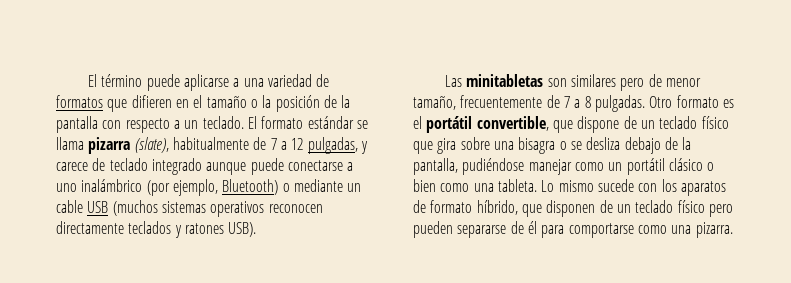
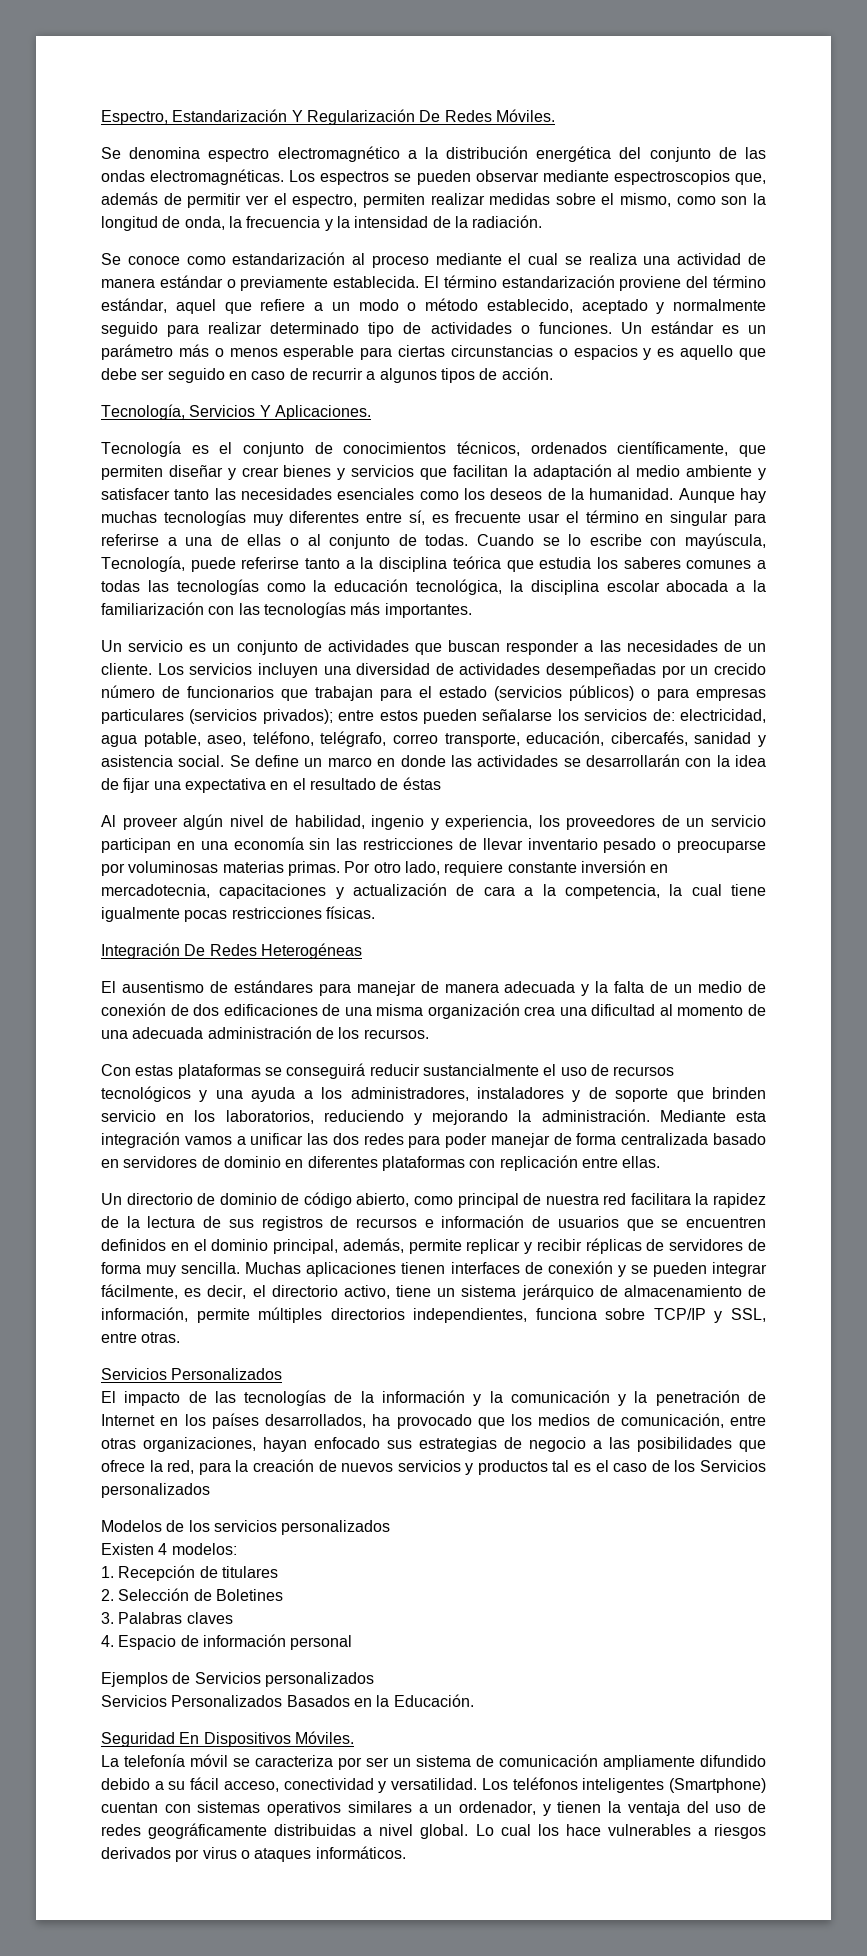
[87,74,330,91] [56,95,351,112] [56,116,368,133] [56,137,368,154] [56,158,354,175] [56,179,362,196] [56,200,323,217] [56,221,257,238] [444,74,701,91] [413,95,734,112] [413,116,729,133] [413,137,692,154] [413,158,715,175] [413,179,726,196] [413,200,733,217] [413,221,733,238] El término puede aplicarse a una variedad de formatos que difieren en el tamaño o la posición de la pantalla con respecto a un teclado. El formato estándar se llama pizarra (slate), habitualmente de 7 a 12 pulgadas, y carece de teclado integrado aunque puede conectarse a uno inalámbrico (por ejemplo, Bluetooth) o mediante un cable USB (muchos sistemas operativos reconocen directamente teclados y ratones USB). // Las minitabletas son similares pero de menor tamaño, frecuentemente de 7 a 8 pulgadas. Otro formato es el portátil convertible, que dispone de un teclado físico que gira sobre una bisagra o se desliza debajo de la pantalla, pudiéndose manejar como un portátil clásico o bien como una tableta. Lo mismo sucede con los aparatos de formato híbrido, que disponen de un teclado físico pero pueden separarse de él para comportarse como una pizarra. -> [101,109,555,125] [101,146,766,162] [101,169,766,185] [101,192,766,208] [101,215,543,231] [101,252,766,268] [101,275,766,291] [101,298,766,314] [101,321,766,337] [101,344,766,360] [101,367,553,383] [101,404,371,420] [101,441,766,457] [101,464,766,480] [101,488,766,503] [101,510,766,526] [101,533,767,549] [101,556,767,572] [101,579,767,595] [101,602,472,618] [101,640,766,655] [101,663,766,678] [101,685,766,701] [101,709,767,724] [101,731,767,747] [101,754,766,767] [101,777,441,793] [101,814,767,830] [101,837,766,853] [101,860,669,876] [101,883,767,899] [101,906,375,922] [101,943,362,959] [101,980,767,996] [101,1003,767,1019] [101,1026,429,1039] [101,1063,675,1079] [101,1086,766,1102] [101,1109,767,1125] [101,1132,766,1148] [101,1155,661,1171] [101,1192,766,1208] [101,1215,766,1231] [101,1238,766,1254] [101,1261,768,1277] [101,1284,766,1300] [101,1307,766,1323] [101,1332,181,1343] [101,1368,283,1380] [101,1390,767,1406] [101,1413,766,1429] [101,1437,766,1452] [101,1459,766,1475] [101,1483,210,1498] [101,1520,391,1535] [101,1543,237,1555] [101,1565,278,1581] [101,1588,283,1601] [101,1612,233,1624] [101,1634,353,1650] [101,1672,374,1687] [101,1694,474,1707] [101,1731,354,1747] [101,1754,766,1770] [101,1777,767,1793] [101,1801,766,1816] [101,1823,766,1839] [101,1846,406,1862] Espectro, Estandarización Y Regularización De Redes Móviles. // Se denomina espectro electromagnético a la distribución energética del conjunto de las ondas electromagnéticas. Los espectros se pueden observar mediante espectroscopios que, además de permitir ver el espectro, permiten realizar medidas sobre el mismo, como son la longitud de onda, la frecuencia y la intensidad de la radiación. // Se conoce como estandarización al proceso mediante el cual se realiza una actividad de manera estándar o previamente establecida. El término estandarización proviene del término estándar, aquel que refiere a un modo o método establecido, aceptado y normalmente seguido para realizar determinado tipo de actividades o funciones. Un estándar es un parámetro más o menos esperable para ciertas circunstancias o espacios y es aquello que debe ser seguido en caso de recurrir a algunos tipos de acción. // Tecnología, Servicios Y Aplicaciones. // Tecnología es el conjunto de conocimientos técnicos, ordenados científicamente, que permiten diseñar y crear bienes y servicios que facilitan la adaptación al medio ambiente y satisfacer tanto las necesidades esenciales como los deseos de la humanidad. Aunque hay muchas tecnologías muy diferentes entre sí, es frecuente usar el término en singular para referirse a una de ellas o al conjunto de todas. Cuando se lo escribe con mayúscula, Tecnología, puede referirse tanto a la disciplina teórica que estudia los saberes comunes a todas las tecnologías como la educación tecnológica, la disciplina escolar abocada a la familiarización con las tecnologías más importantes. // Un servicio es un conjunto de actividades que buscan responder a las necesidades de un cliente. Los servicios incluyen una diversidad de actividades desempeñadas por un crecido número de funcionarios que trabajan para el estado (servicios públicos) o para empresas particulares (servicios privados); entre estos pueden señalarse los servicios de: electricidad, agua potable, aseo, teléfono, telégrafo, correo transporte, educación, cibercafés, sanidad y asistencia social. Se define un marco en donde las actividades se desarrollarán con la idea de fijar una expectativa en el resultado de éstas // Al proveer algún nivel de habilidad, ingenio y experiencia, los proveedores de un servicio participan en una economía sin las restricciones de llevar inventario pesado o preocuparse por voluminosas materias primas. Por otro lado, requiere constante inversión en mercadotecnia, capacitaciones y actualización de cara a la competencia, la cual tiene igualmente pocas restricciones físicas. // Integración De Redes Heterogéneas // El ausentismo de estándares para manejar de manera adecuada y la falta de un medio de conexión de dos edificaciones de una misma organización crea una dificultad al momento de una adecuada administración de los recursos. // Con estas plataformas se conseguirá reducir sustancialmente el uso de recursos tecnológicos y una ayuda a los administradores, instaladores y de soporte que brinden servicio en los laboratorios, reduciendo y mejorando la administración. Mediante esta integración vamos a unificar las dos redes para poder manejar de forma centralizada basado en servidores de dominio en diferentes plataformas con replicación entre ellas. // Un directorio de dominio de código abierto, como principal de nuestra red facilitara la rapidez de la lectura de sus registros de recursos e información de usuarios que se encuentren definidos en el dominio principal, además, permite replicar y recibir réplicas de servidores de forma muy sencilla. Muchas aplicaciones tienen interfaces de conexión y se pueden integrar fácilmente, es decir, el directorio activo, tiene un sistema jerárquico de almacenamiento de información, permite múltiples directorios independientes, funciona sobre TCP/IP y SSL, entre otras. // Servicios Personalizados // El impacto de las tecnologías de la información y la comunicación y la penetración de Internet en los países desarrollados, ha provocado que los medios de comunicación, entre otras organizaciones, hayan enfocado sus estrategias de negocio a las posibilidades que ofrece la red, para la creación de nuevos servicios y productos tal es el caso de los Servicios personalizados // Modelos de los servicios personalizados // Existen 4 modelos: // 1. Recepción de titulares // 2. Selección de Boletines // 3. Palabras claves // 4. Espacio de información personal // Ejemplos de Servicios personalizados // Servicios Personalizados Basados en la Educación. // Seguridad En Dispositivos Móviles. // La telefonía móvil se caracteriza por ser un sistema de comunicación ampliamente difundido debido a su fácil acceso, conectividad y versatilidad. Los teléfonos inteligentes (Smartphone) cuentan con sistemas operativos similares a un ordenador, y tienen la ventaja del uso de redes geográficamente distribuidas a nivel global. Lo cual los hace vulnerables a riesgos derivados por virus o ataques informáticos.

